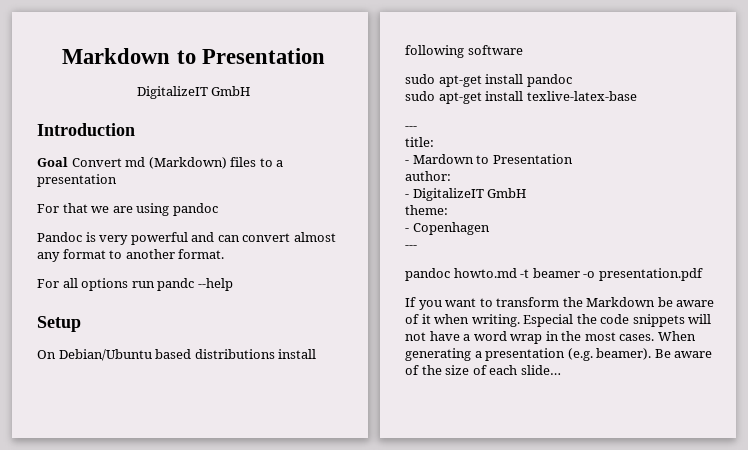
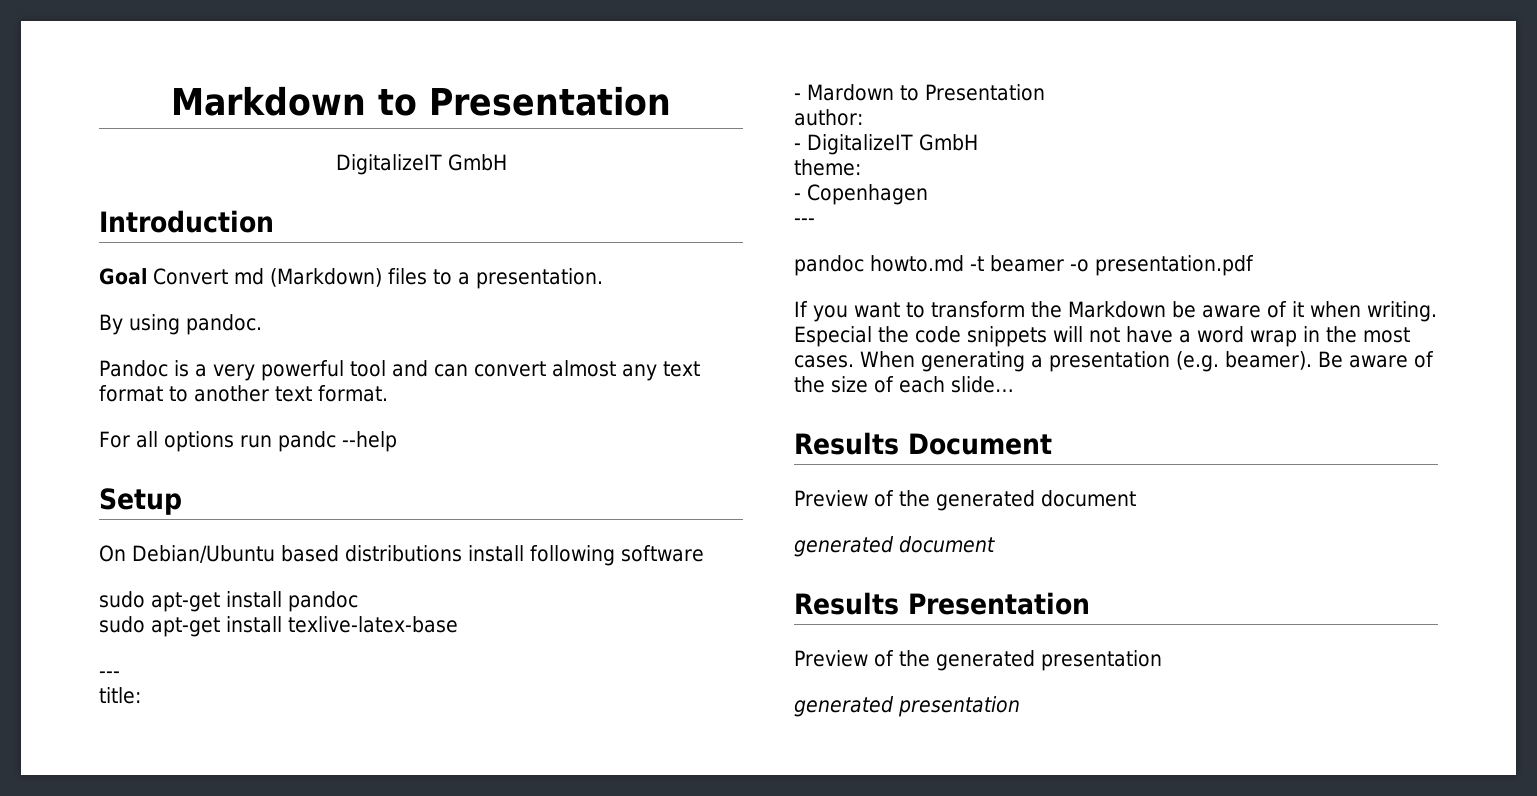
[37,174,117,187] [37,203,218,216] presentation // For that we are using pandoc -> [476,268,603,289] [99,314,262,335] presentation. // By using pandoc.
(96, 237) none -> [194,364,207,377] a
(188, 238) none -> [349,360,386,377] tool
(60, 257) none -> [662,361,700,377] text
(175, 254) none -> [275,386,312,402] text
(561, 370) none -> [794,432,1052,455] [794,490,1136,511] [794,536,995,557] [794,592,1090,615] [794,650,1162,671] [794,696,1020,717] // Results Document // Preview of the generated document // generated document // Results Presentation // Preview of the generated presentation // generated presentation

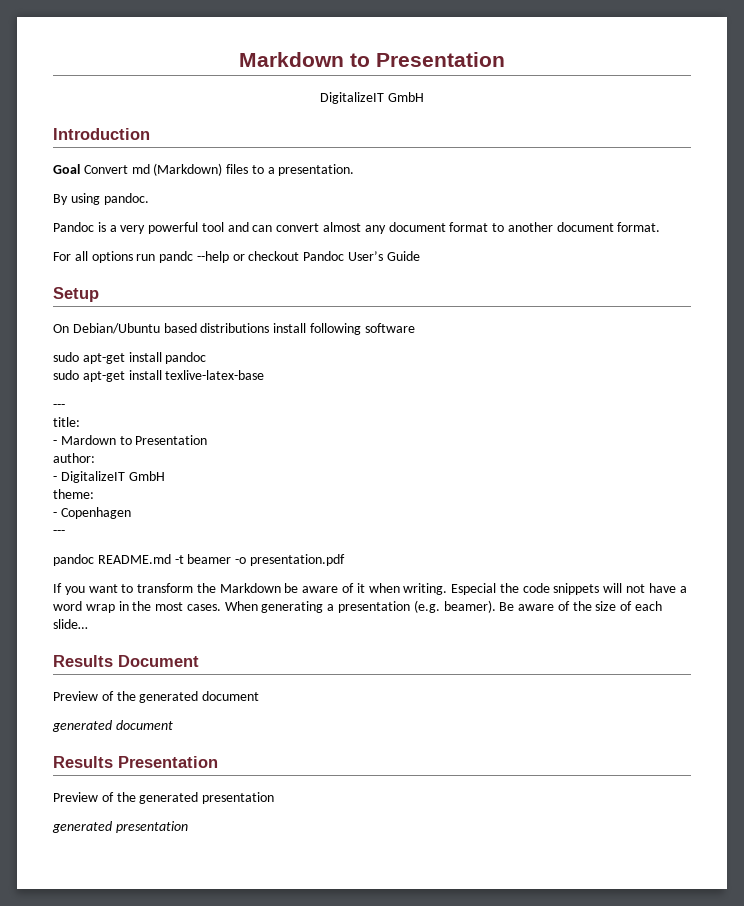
[662,361,700,377] text -> [388,222,446,232] document
[275,386,312,402] text -> [556,222,614,232] document
(397, 441) none -> [232,251,420,261] or checkout Pandoc User’s Guide
[870,255,964,272] howto.md -> [97,554,171,564] README.md

